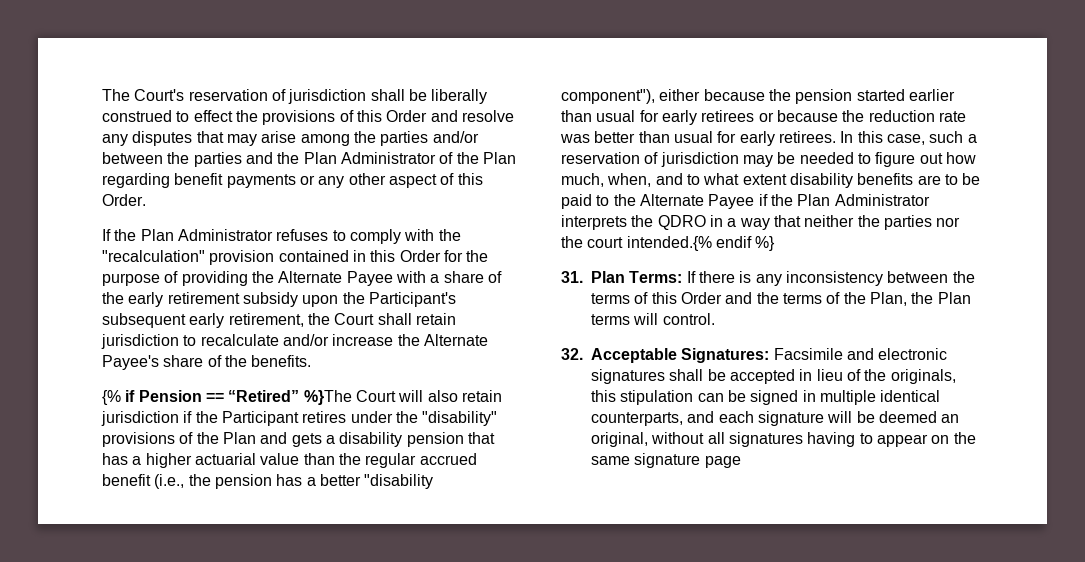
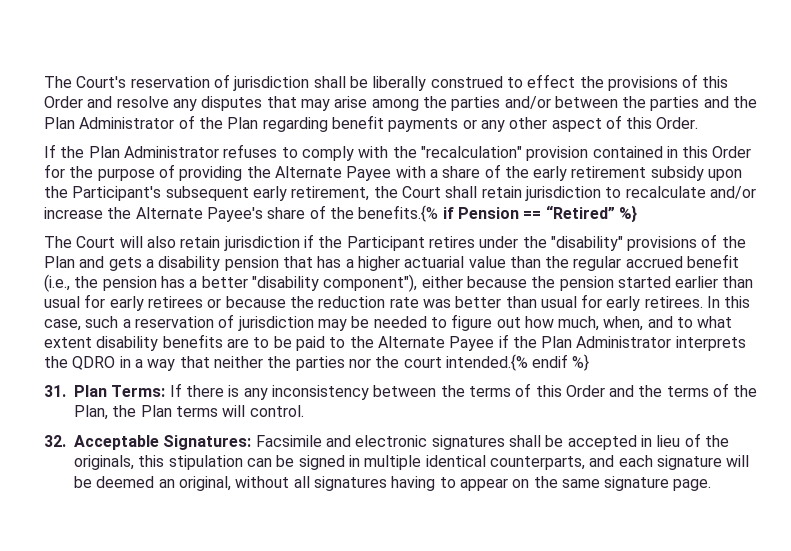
[251,355,312,367] [102,390,121,405] benefits. // {% -> [358,205,439,222] benefits.{%
[303,390,352,405] %}The -> [618,205,637,223] [44,236,72,248] %} // The
[704,456,741,468] page -> [673,479,712,491] page.

